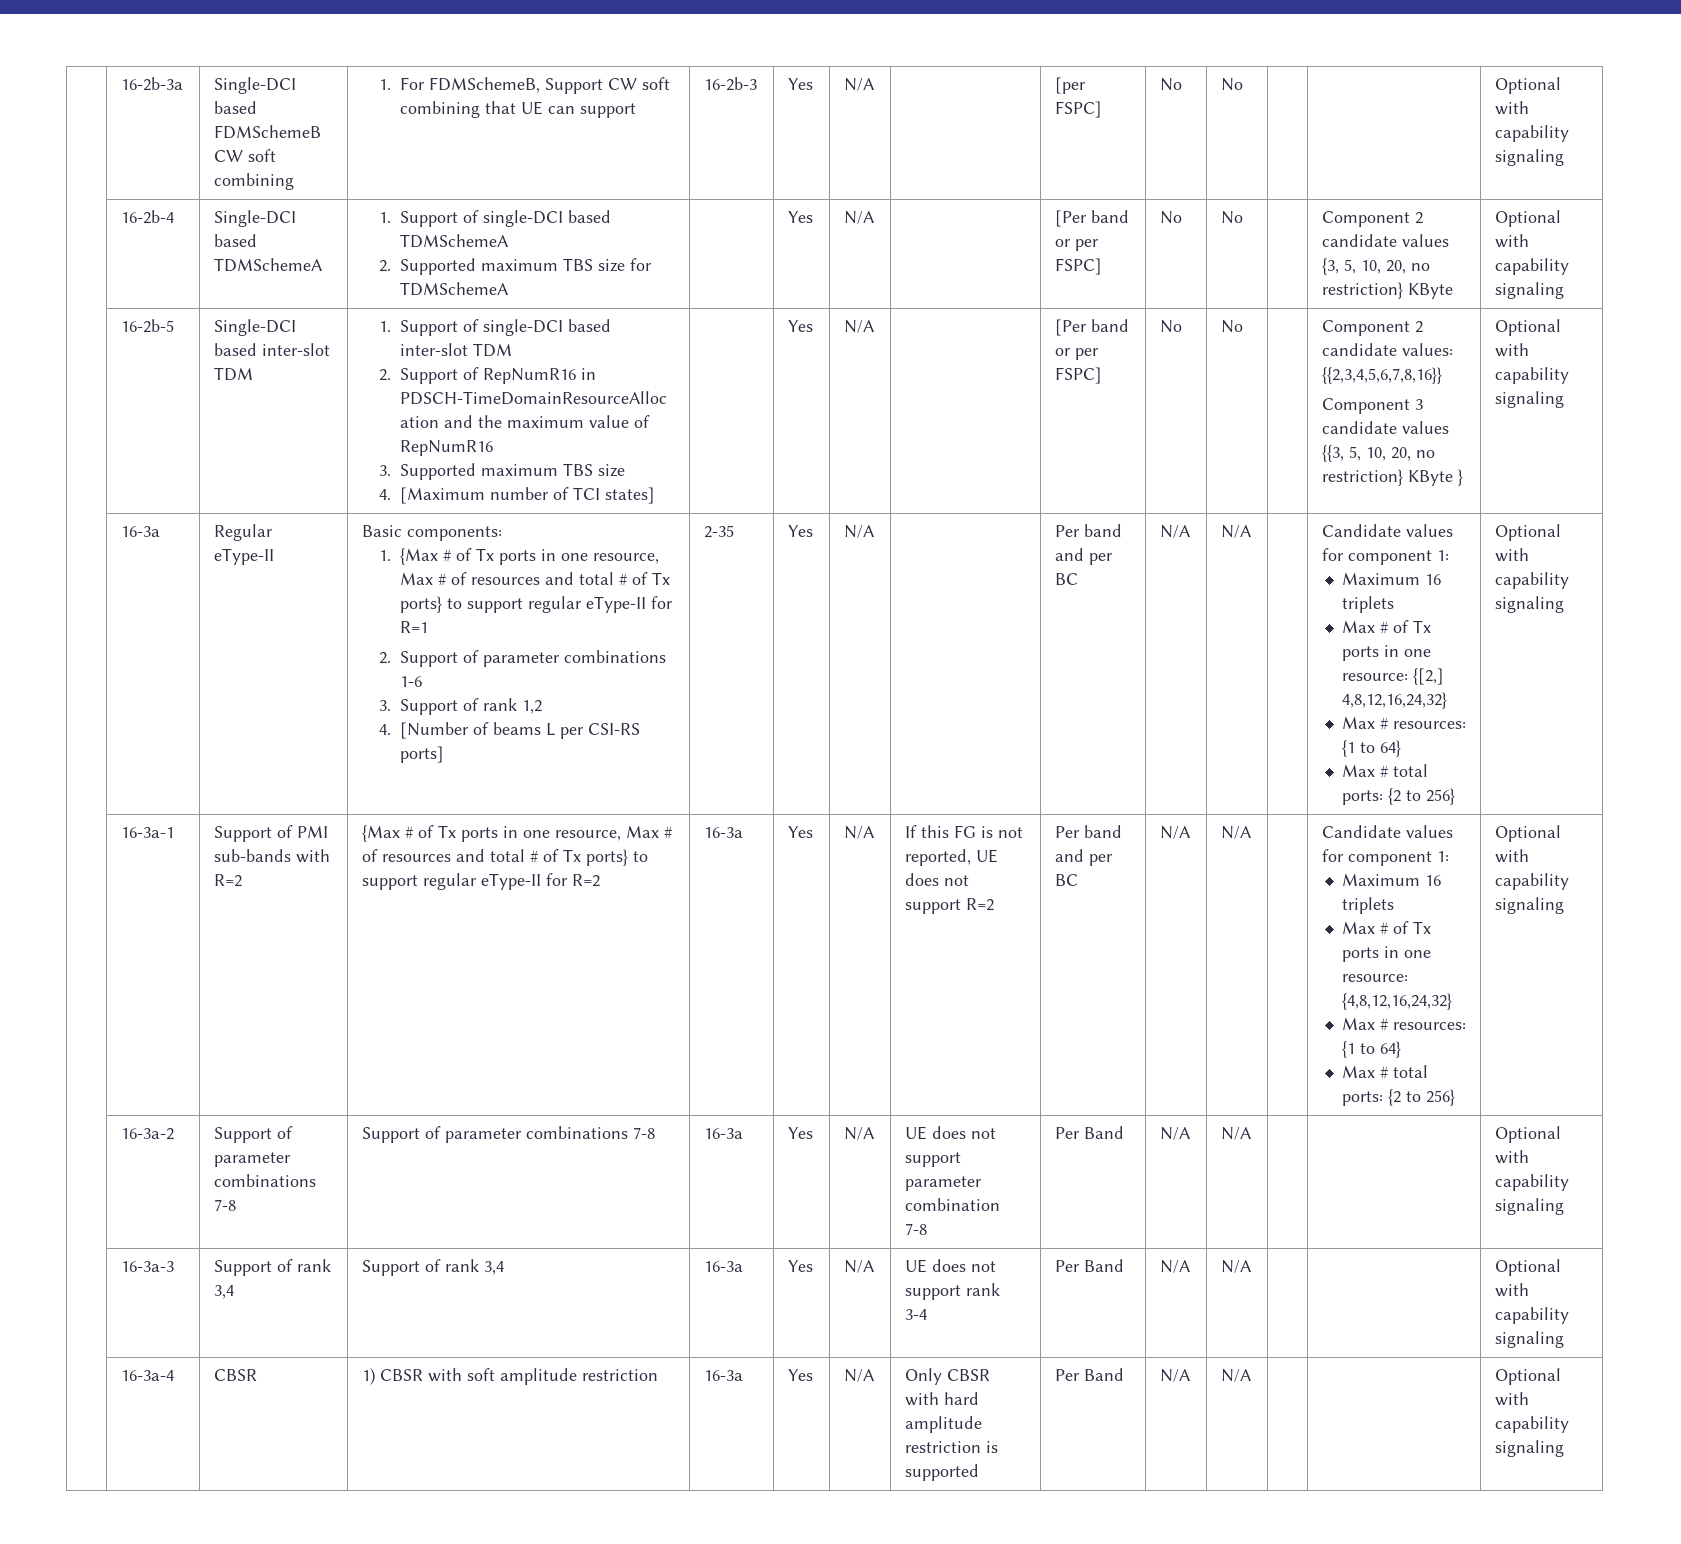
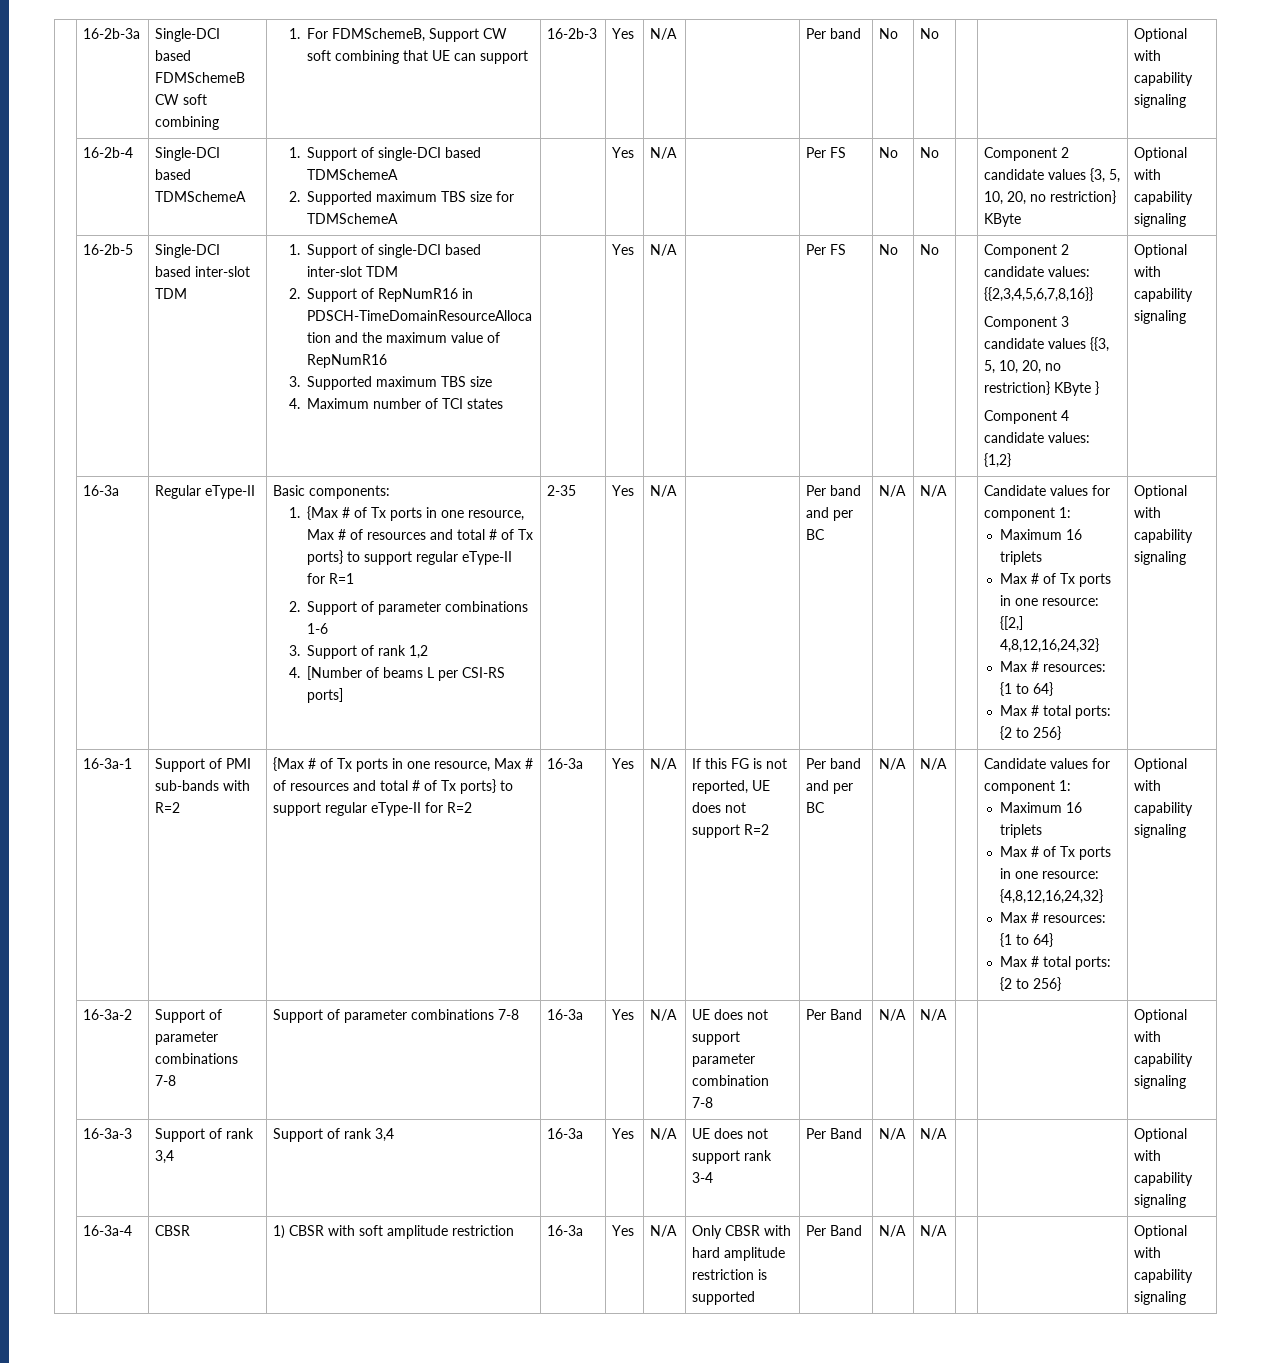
[1055,77,1087,94] [1055,101,1103,118] [per FSPC] -> [806,28,862,39] Per band
[1055,210,1130,227] [1055,239,1100,251] [1055,258,1103,275] [Per band or per FSPC] -> [806,147,847,158] Per FS
[400,487,486,504] [Maximum -> [307,398,370,409] Maximum
[605,487,656,504] [788,320,814,332] [844,320,876,333] [1055,319,1130,336] [1055,348,1100,360] [1055,367,1103,384] states] | | Yes | N/A | | [Per band or per FSPC] -> [467,398,504,409] [612,244,635,255] [650,244,678,256] [806,244,847,255] states | | Yes | N/A | | Per FS
(1464, 477) none -> [984,410,1070,424] [984,432,1091,443] [984,453,1012,468] // Component 4 candidate values: {1,2}

